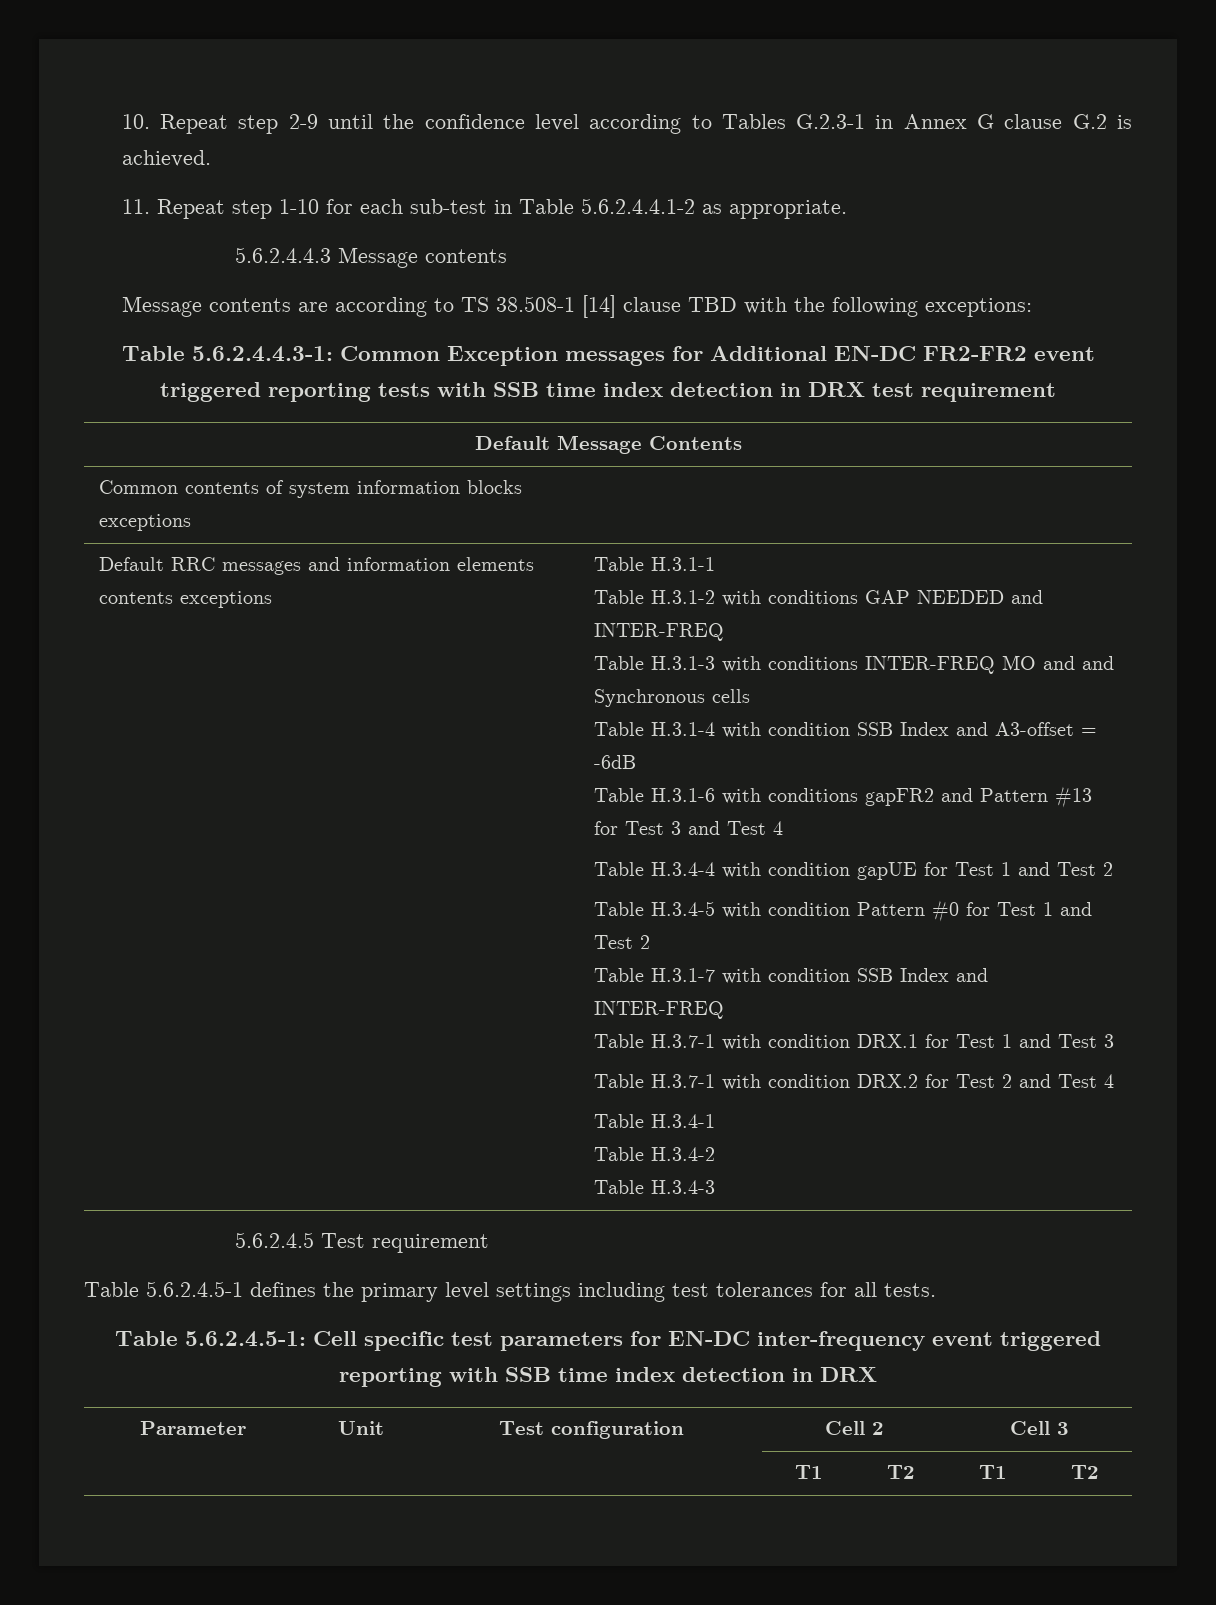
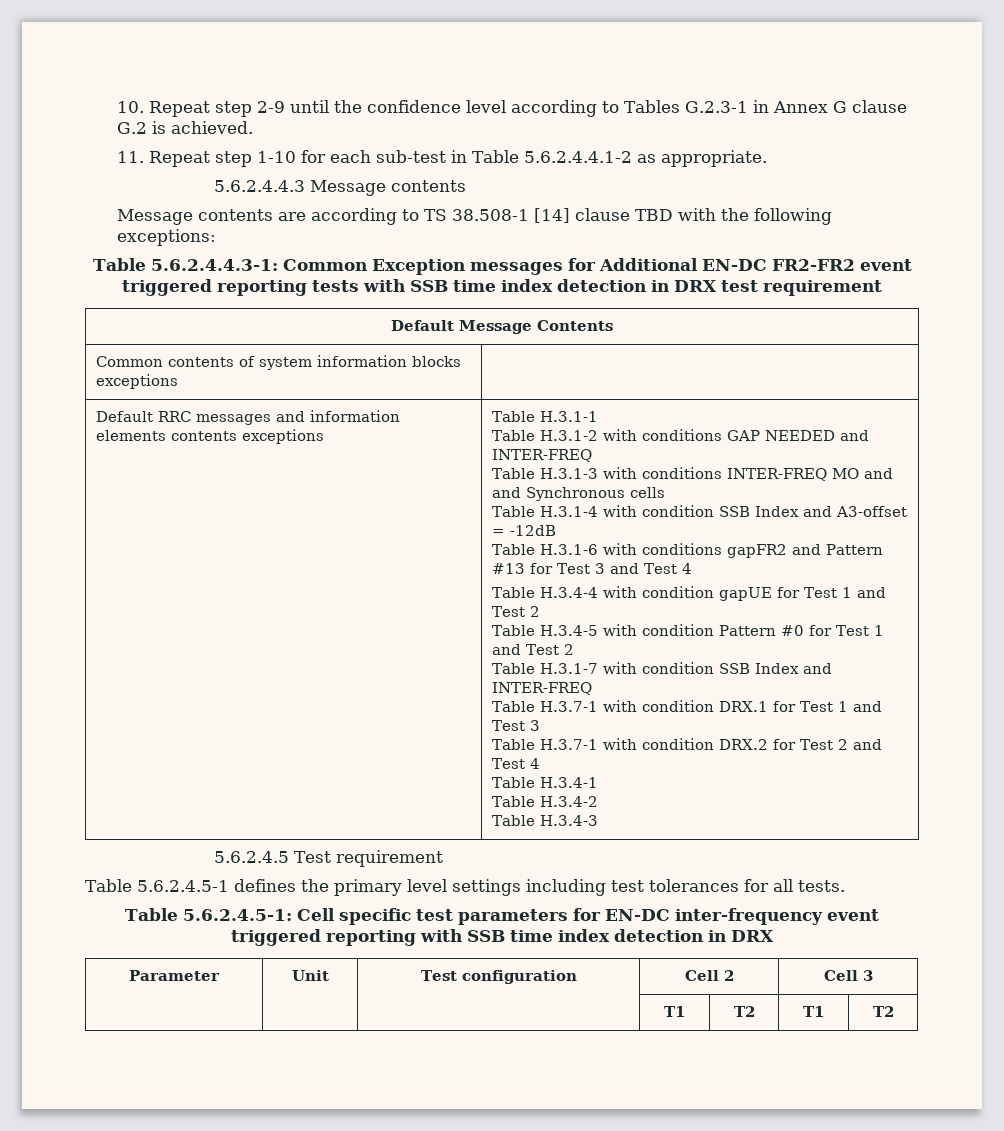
[593,755,636,769] -6dB -> [510,525,557,536] -12dB

